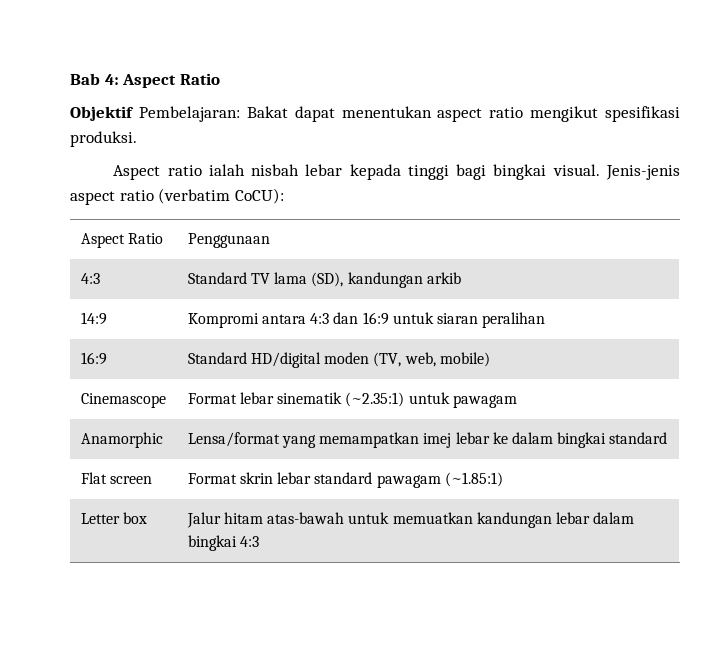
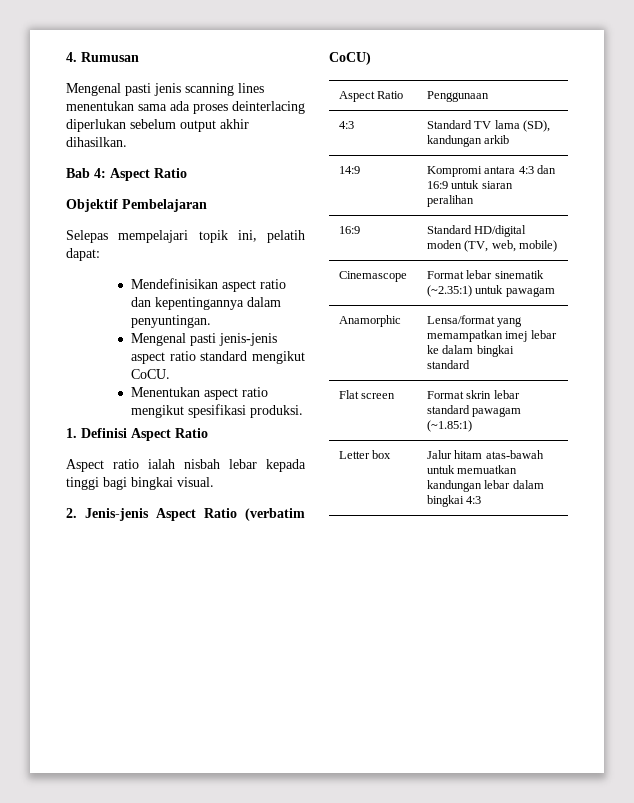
(70, 79) none -> [66,52,139,62] [66,83,264,96] [66,101,305,114] [66,119,249,132] [66,137,127,147] 4. Rumusan // Mengenal pasti jenis scanning lines menentukan sama ada proses deinterlacing diperlukan sebelum output akhir dihasilkan. //
[138,106,432,122] Pembelajaran: Bakat dapat menentukan -> [122,199,207,212] [66,230,305,243] [66,248,100,261] [131,278,287,292] [131,297,282,310] [131,315,212,328] [131,333,278,346] [131,351,305,364] [131,369,171,379] [131,387,201,397] Pembelajaran // Selepas mempelajari topik ini, pelatih dapat: // Mendefinisikan aspect ratio dan kepentingannya dalam penyuntingan. // Mengenal pasti jenis-jenis aspect ratio standard mengikut CoCU. // Menentukan
(137, 139) none -> [66,428,208,441] // 1. Definisi Aspect Ratio
[606,165,680,180] [70,188,284,205] Jenis-jenis aspect ratio (verbatim CoCU): -> [66,508,305,521] [329,52,371,65] // 2. Jenis-jenis Aspect Ratio (verbatim CoCU)

